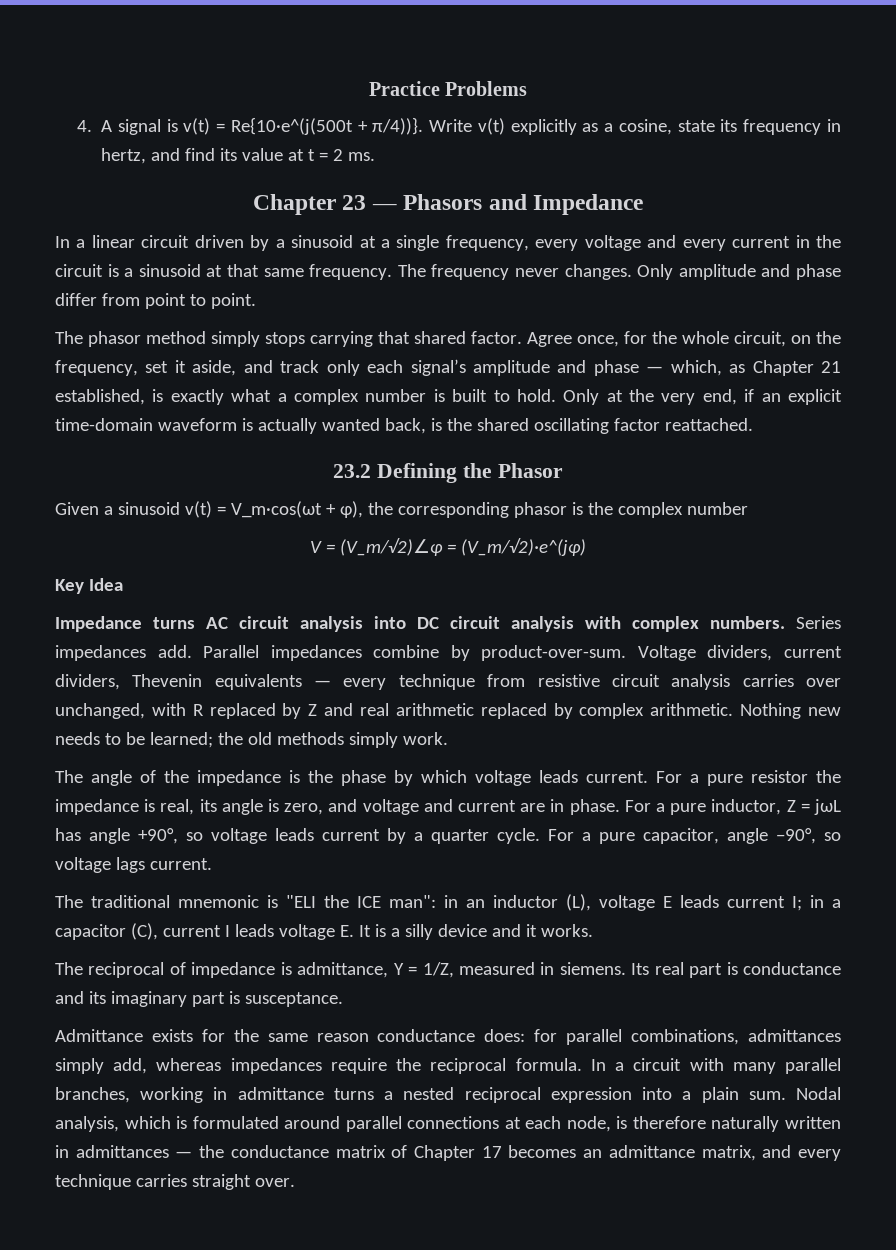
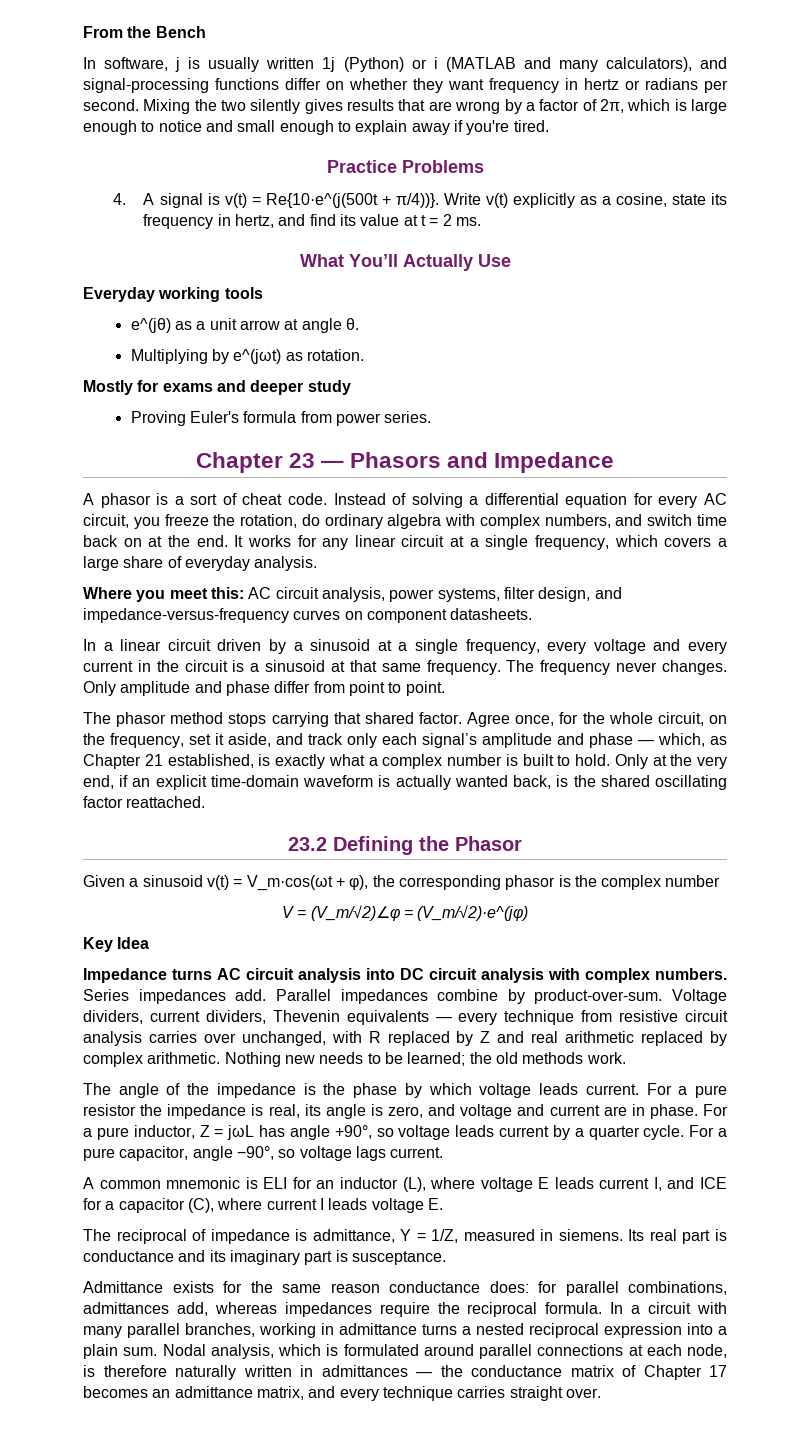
(368, 88) none -> [83,26,206,38] [83,57,727,72] [83,78,728,93] [83,99,728,114] [83,120,549,135] From the Bench // In software, j is usually written 1j (Python) or i (MATLAB and many calculators), and signal-processing functions differ on whether they want frequency in hertz or radians per second. Mixing the two silently gives results that are wrong by a factor of 2π, which is large enough to notice and small enough to explain away if you're tired. //
(375, 156) none -> [299,254,511,271] [83,287,263,302] [130,318,360,333] [130,349,365,364] [83,380,351,395] [130,411,432,426] // What You’ll Actually Use // Everyday working tools // e^(jθ) as a unit arrow at angle θ. // Multiplying by e^(jωt) as rotation. // Mostly for exams and deeper study // Proving Euler's formula from power series.
(643, 204) none -> [83,493,727,508] [83,514,727,529] [83,535,727,550] [83,556,318,571] [83,587,622,602] [83,608,533,623] // A phasor is a sort of cheat code. Instead of solving a differential equation for every AC circuit, you freeze the rotation, do ordinary algebra with complex numbers, and switch time back on at the end. It works for any linear circuit at a single frequency, which covers a large share of everyday analysis. // Where you meet this: AC circuit analysis, power systems, filter design, and impedance-versus-frequency curves on component datasheets.
[211,331,260,347] simply -> (224, 718) none
[348,732,398,748] simply -> (584, 1058) none
[55,895,458,908] The traditional mnemonic is "ELI the ICE man": in -> [83,1177,312,1189] A common mnemonic is ELI for
(591, 902) none -> [430,1177,476,1189] where
[792,895,824,911] I; in -> [653,1177,727,1191] [83,1198,102,1210] I, and ICE for
(158, 931) none -> [217,1198,263,1210] where
[358,924,593,940] It is a silly device and it works. -> (443, 1204) none
[55,1058,104,1074] simply -> (169, 1308) none

